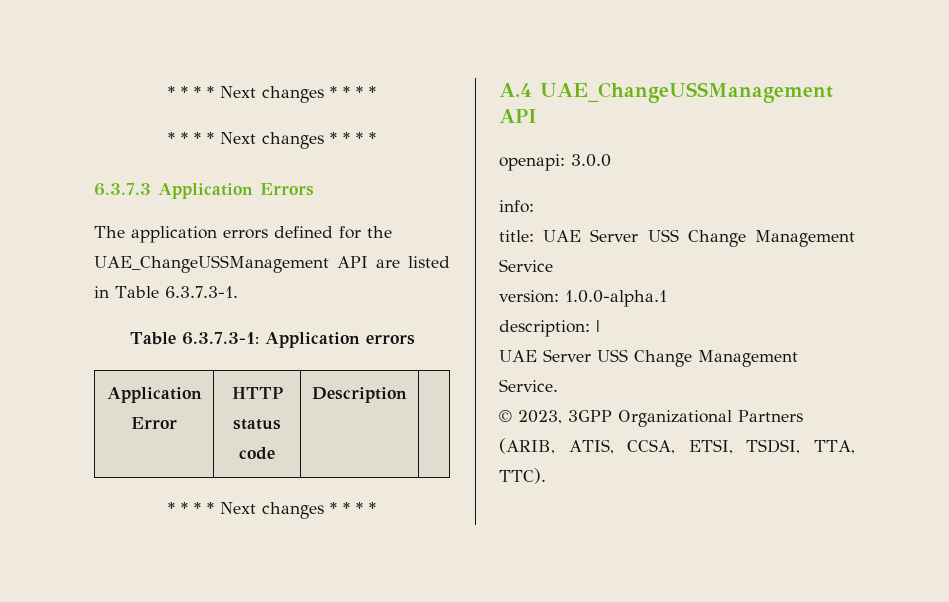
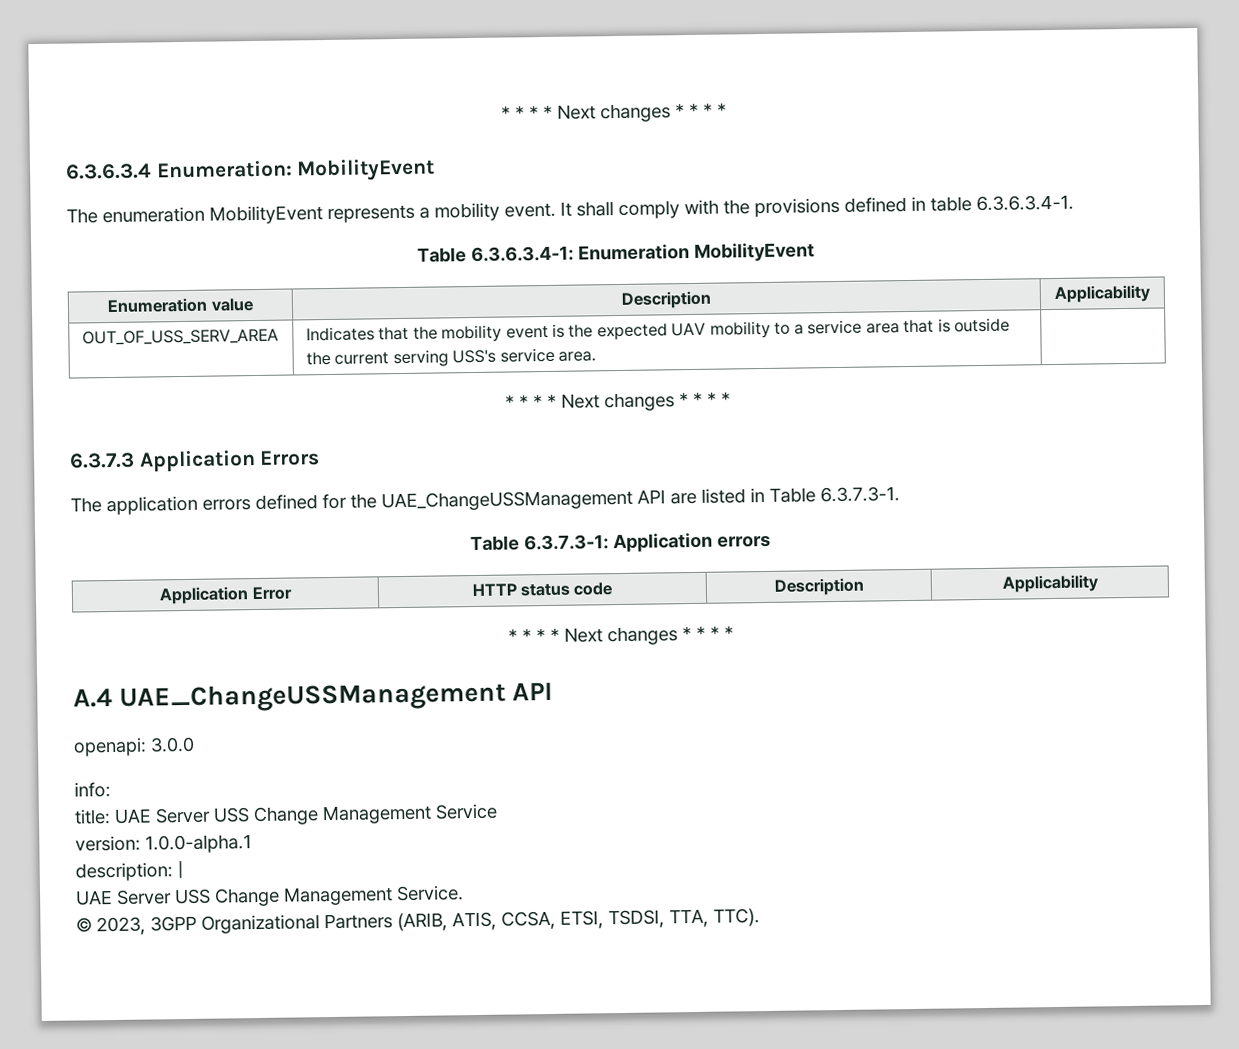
(376, 92) none -> [65,158,436,182] [66,194,1074,225] [417,242,815,263] [107,297,254,314] [621,290,712,309] [1054,284,1151,303] [81,328,279,346] [305,317,1011,343] [305,347,597,368] // 6.3.6.3.4 Enumeration: MobilityEvent // The enumeration MobilityEvent represents a mobility event. It shall comply with the provisions defined in table 6.3.6.3.4-1. // Table 6.3.6.3.4-1: Enumeration MobilityEvent // Enumeration value | Description | Applicability // OUT_OF_USS_SERV_AREA | Indicates that the mobility event is the expected UAV mobility to a service area that is outside the current serving USS's service area. |
(407, 395) none -> [1001,574,1099,593] Applicability

